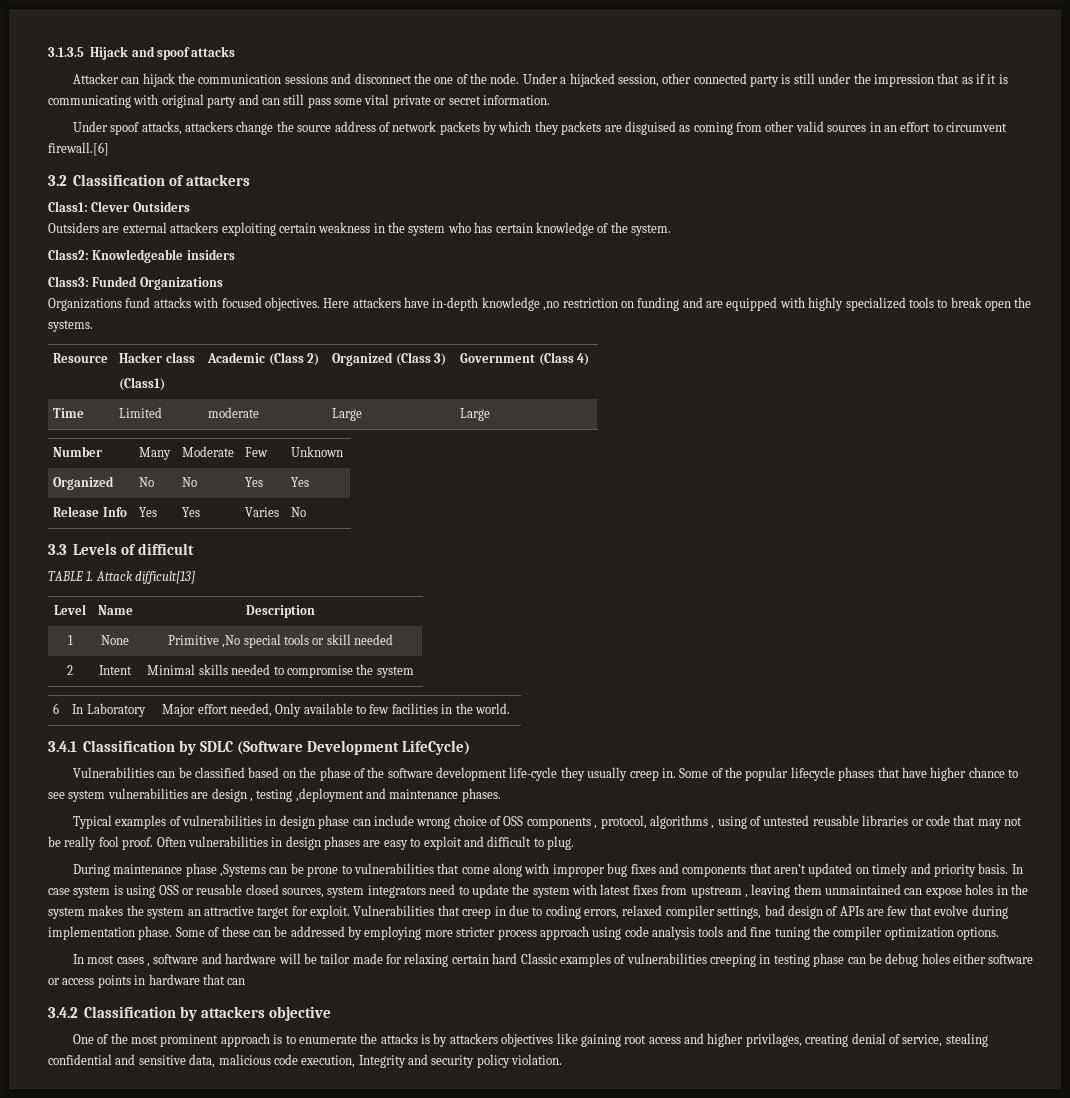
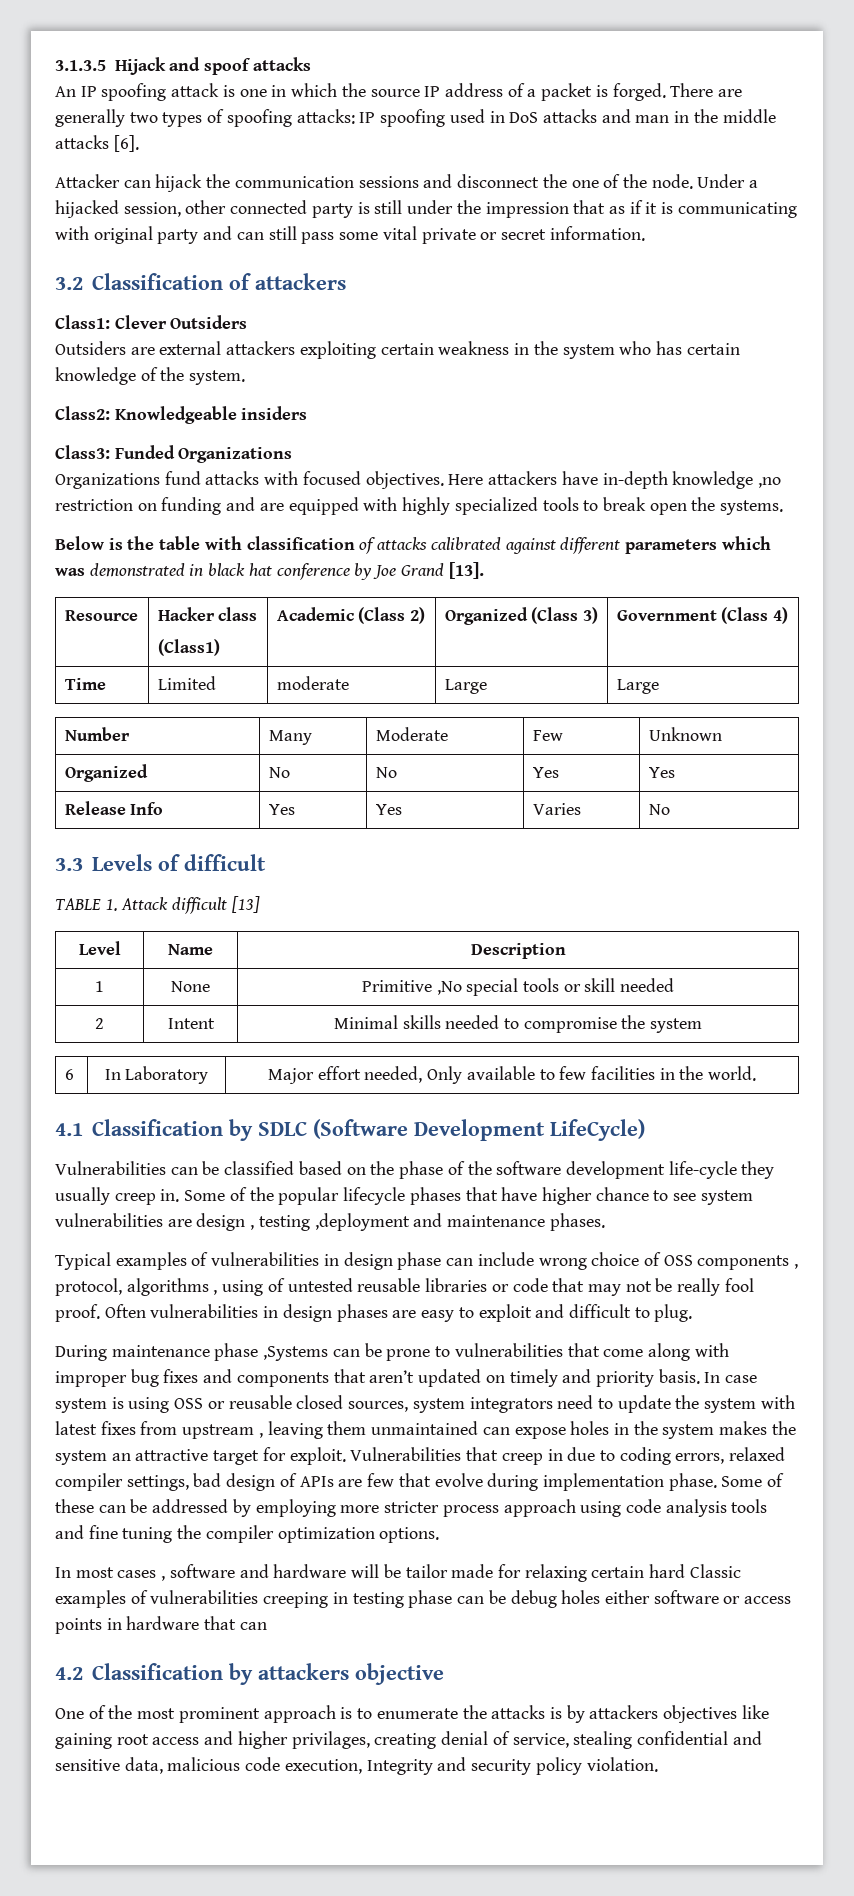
(236, 51) none -> [55,83,743,101] [55,109,776,127] [55,135,139,152] // An IP spoofing attack is one in which the source IP address of a packet is forged. There are generally two types of spoofing attacks: IP spoofing used in DoS attacks and man in the middle attacks [6].
[72,121,1008,135] [48,142,109,156] // Under spoof attacks, attackers change the source address of network packets by which they packets are disguised as coming from other valid sources in an effort to circumvent firewall.[6] -> (645, 233) none
(93, 326) none -> [55,536,771,554] [55,562,484,580] // Below is the table with classification of attacks calibrated against different parameters which was demonstrated in black hat conference by Joe Grand [13].
[135,571,196,584] difficult[13] -> [172,896,260,914] difficult [13]
[48,741,77,752] 3.4.1 -> [55,1123,83,1136] 4.1
[48,1007,78,1018] 3.4.2 -> [55,1667,83,1680] 4.2

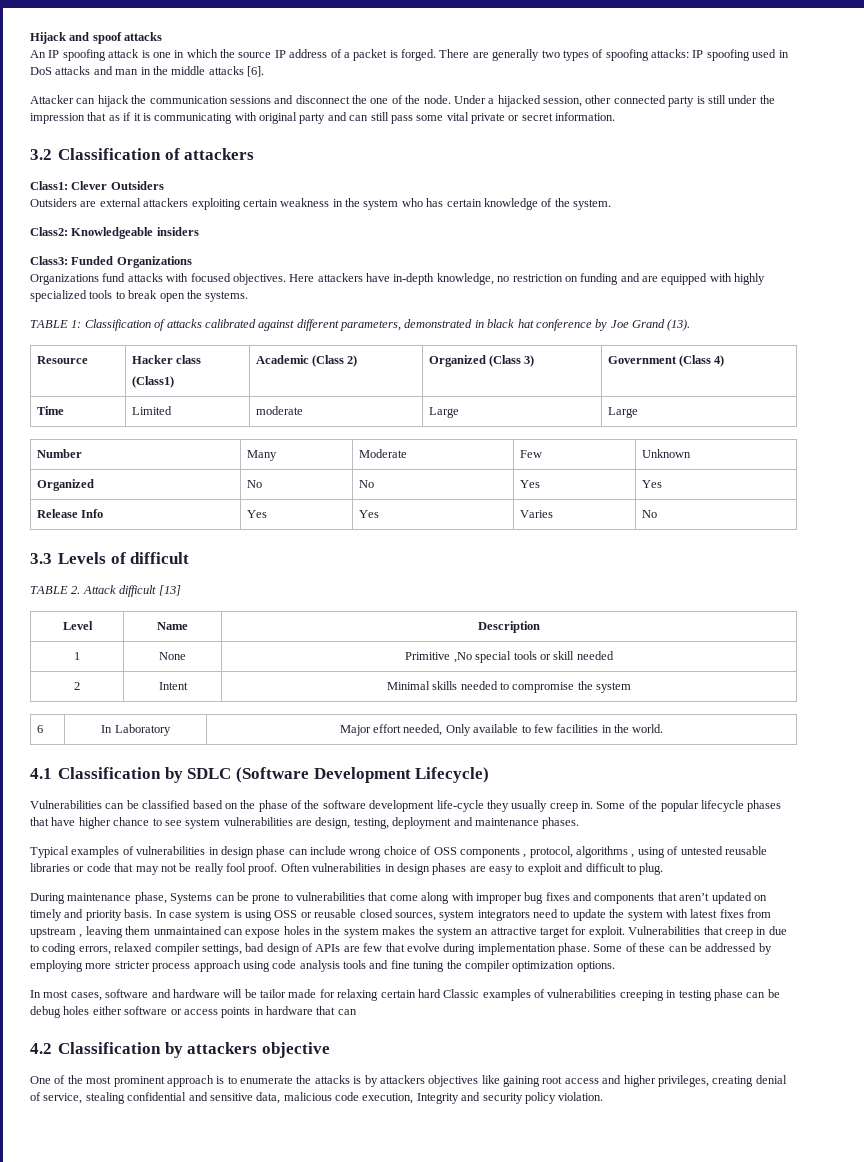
[55,60,106,71] 3.1.3.5 -> (30, 38) none
[672,471,781,489] knowledge ,no -> [436,273,510,285] knowledge, no
[55,536,355,550] Below is the table with classification -> [30,319,151,331] TABLE 1: Classification
[624,536,771,554] [55,568,85,576] parameters which was -> [340,320,401,331] parameters,
[448,562,484,579] [13]. -> [667,319,691,331] (13).
[105,899,118,911] 1. -> [71,586,81,594] 2.
[549,1119,645,1141] LifeCycle) -> [415,767,490,783] Lifecycle)
[196,1213,410,1231] design , testing ,deployment -> [315,817,452,829] design, testing, deployment
[214,1343,329,1361] phase ,Systems -> [134,892,213,904] phase, Systems
[117,1570,166,1581] cases , -> [70,992,102,1001] cases,
[291,1731,370,1749] privilages, -> [657,1075,709,1087] privileges,

